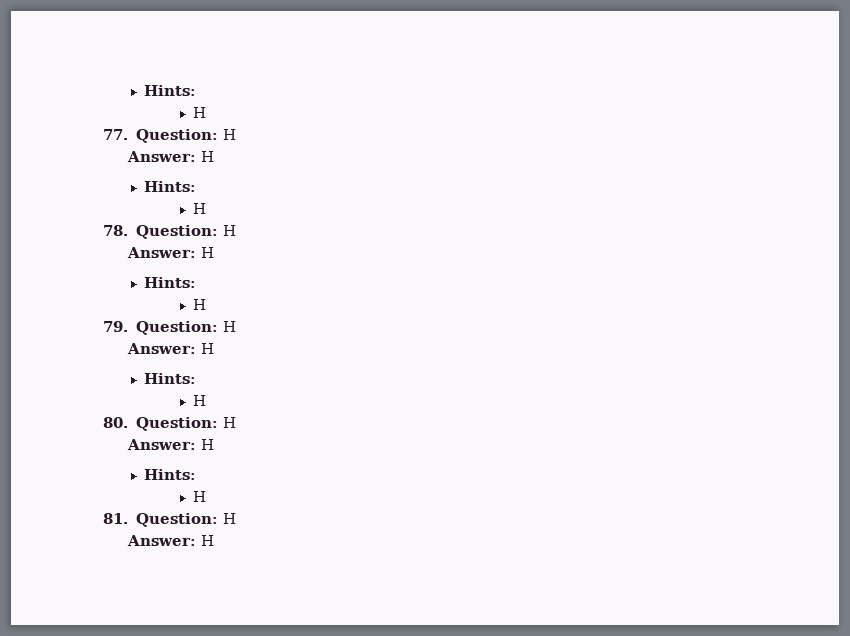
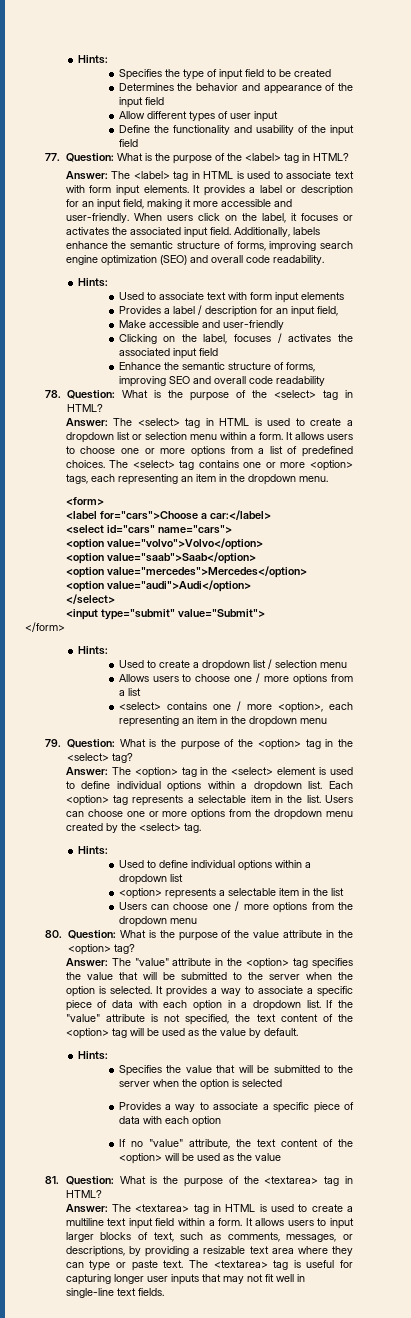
[144,85,197,96] [193,107,207,118] [103,129,236,143] [126,151,214,162] [144,181,197,192] [193,203,207,214] [103,225,236,239] [126,247,214,258] [144,277,197,288] [193,299,207,310] [103,321,236,335] [126,343,214,354] [144,373,197,384] [193,395,207,406] [103,417,236,431] [126,439,214,450] [144,469,197,480] [193,491,207,502] [103,513,236,527] [126,535,214,546] Hints: // H // 77. Question: H // Answer: H // Hints: // H // 78. Question: H // Answer: H // Hints: // H // 79. Question: H // Answer: H // Hints: // H // 80. Question: H // Answer: H // Hints: // H // 81. Question: H // Answer: H -> [77,55,108,64] [118,69,331,80] [118,83,354,94] [118,97,164,108] [118,111,278,122] [118,125,354,136] [118,139,138,147] [45,153,349,164] [65,171,354,181] [65,185,353,196] [65,199,292,210] [65,213,354,223] [65,227,320,238] [65,241,353,252] [65,255,324,266] [77,278,108,287] [118,292,344,303] [118,305,338,317] [118,320,284,330] [118,333,353,344] [118,348,218,359] [118,362,315,372] [118,376,325,387] [45,390,353,401] [66,404,103,412] [65,418,353,428] [65,432,353,443] [65,446,354,457] [65,460,353,471] [65,474,328,485] [65,497,104,505] [65,510,271,520] [65,525,232,534] [65,538,263,550] [65,552,256,564] [65,566,307,578] [65,580,251,592] [65,594,115,604] [65,609,265,620] [25,622,65,632] [77,646,108,655] [118,659,347,671] [118,673,354,685] [118,688,141,696] [118,701,353,713] [118,716,327,727] [45,739,354,750] [66,753,133,763] [65,767,353,778] [65,781,353,792] [65,795,353,806] [65,809,353,820] [65,823,201,833] [77,846,108,855] [118,860,311,871] [118,874,183,885] [118,888,344,899] [118,901,354,913] [118,916,197,927] [45,930,353,941] [67,944,135,955] [65,958,353,969] [65,972,353,980] [65,986,353,997] [65,1000,354,1011] [65,1014,353,1025] [65,1028,298,1039] [77,1051,108,1060] [118,1065,354,1076] [118,1079,282,1090] [118,1102,355,1113] [118,1116,221,1127] [118,1139,354,1149] [118,1153,281,1164] [45,1176,353,1187] [65,1190,102,1198] [65,1204,353,1214] [65,1218,354,1229] [65,1232,353,1242] [65,1246,353,1257] [65,1260,354,1271] [65,1274,305,1285] [65,1288,164,1298] Hints: // Specifies the type of input field to be created // Determines the behavior and appearance of the input field // Allow different types of user input // Define the functionality and usability of the input field // 77. Question: What is the purpose of the <label> tag in HTML? // Answer: The <label> tag in HTML is used to associate text with form input elements. It provides a label or description for an input field, making it more accessible and user-friendly. When users click on the label, it focuses or activates the associated input field. Additionally, labels enhance the semantic structure of forms, improving search engine optimization (SEO) and overall code readability. // Hints: // Used to associate text with form input elements // Provides a label / description for an input field, // Make accessible and user-friendly // Clicking on the label, focuses / activates the associated input field // Enhance the semantic structure of forms, improving SEO and overall code readability // 78. Question: What is the purpose of the <select> tag in HTML? // Answer: The <select> tag in HTML is used to create a dropdown list or selection menu within a form. It allows users to choose one or more options from a list of predefined choices. The <select> tag contains one or more <option> tags, each representing an item in the dropdown menu. // <form> // <label for="cars">Choose a car:</label> // <select id="cars" name="cars"> // <option value="volvo">Volvo</option> // <option value="saab">Saab</option> // <option value="mercedes">Mercedes</option> // <option value="audi">Audi</option> // </select> // <input type="submit" value="Submit"> // </form> // Hints: // Used to create a dropdown list / selection menu // Allows users to choose one / more options from a list // <select> contains one / more <option>, each representing an item in the dropdown menu // 79. Question: What is the purpose of the <option> tag in the <select> tag? // Answer: The <option> tag in the <select> element is used to define individual options within a dropdown list. Each <option> tag represents a selectable item in the list. Users can choose one or more options from the dropdown menu created by the <select> tag. // Hints: // Used to define individual options within a dropdown list // <option> represents a selectable item in the list // Users can choose one / more options from the dropdown menu // 80. Question: What is the purpose of the value attribute in the <option> tag? // Answer: The "value" attribute in the <option> tag specifies the value that will be submitted to the server when the option is selected. It provides a way to associate a specific piece of data with each option in a dropdown list. If the "value" attribute is not specified, the text content of the <option> tag will be used as the value by default. // Hints: // Specifies the value that will be submitted to the server when the option is selected // Provides a way to associate a specific piece of data with each option // If no "value" attribute, the text content of the <option> will be used as the value // 81. Question: What is the purpose of the <textarea> tag in HTML? // Answer: The <textarea> tag in HTML is used to create a multiline text input field within a form. It allows users to input larger blocks of text, such as comments, messages, or descriptions, by providing a resizable text area where they can type or paste text. The <textarea> tag is useful for capturing longer user inputs that may not fit well in single-line text fields.

